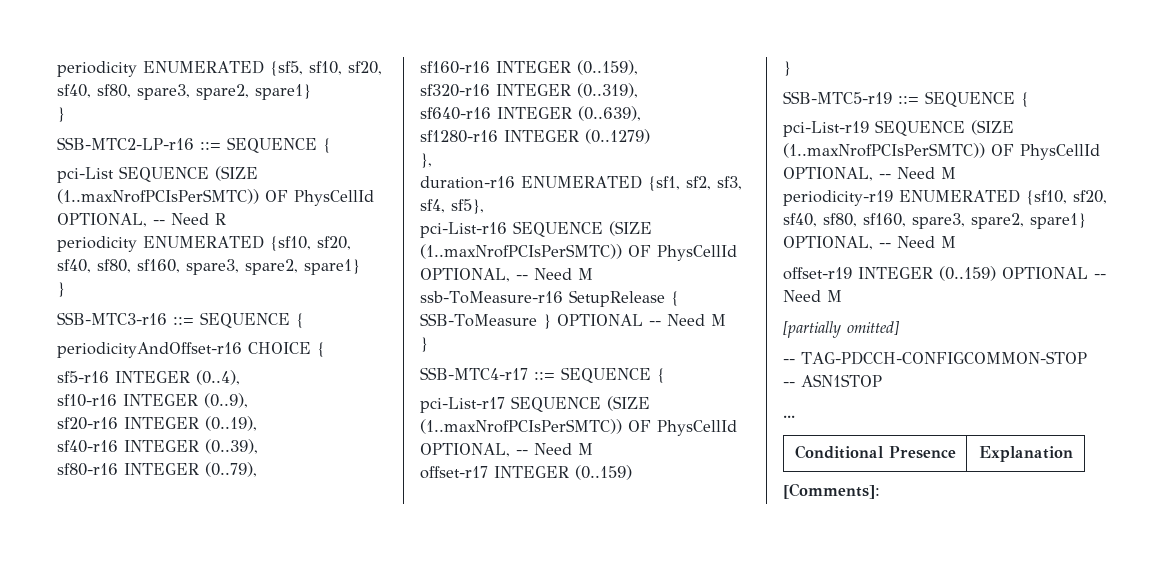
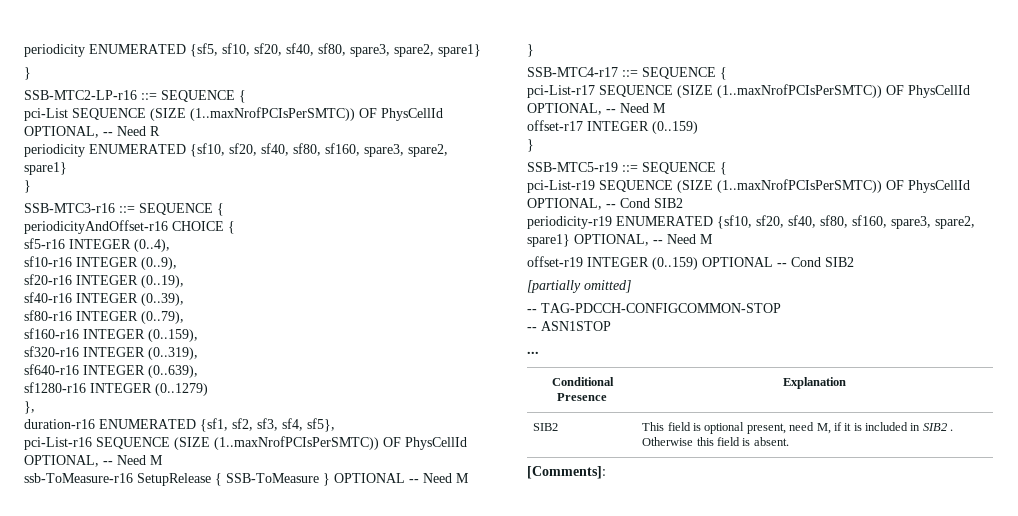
[897,167,956,179] Need M -> [620,198,683,208] Cond SIB2
[783,290,842,302] Need M -> [791,257,854,267] Cond SIB2
(1073, 454) none -> [533,423,559,431] [642,422,954,434] [642,437,789,446] // SIB2 | This field is optional present, need M, if it is included in SIB2 . Otherwise this field is absent.

